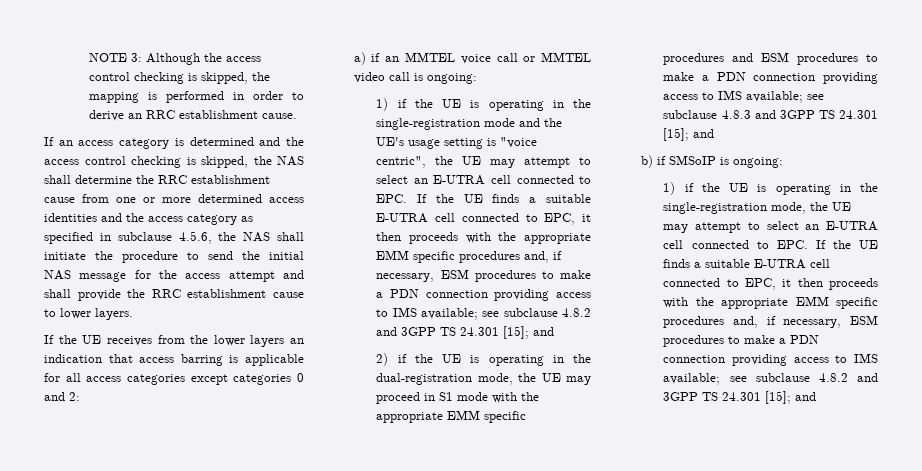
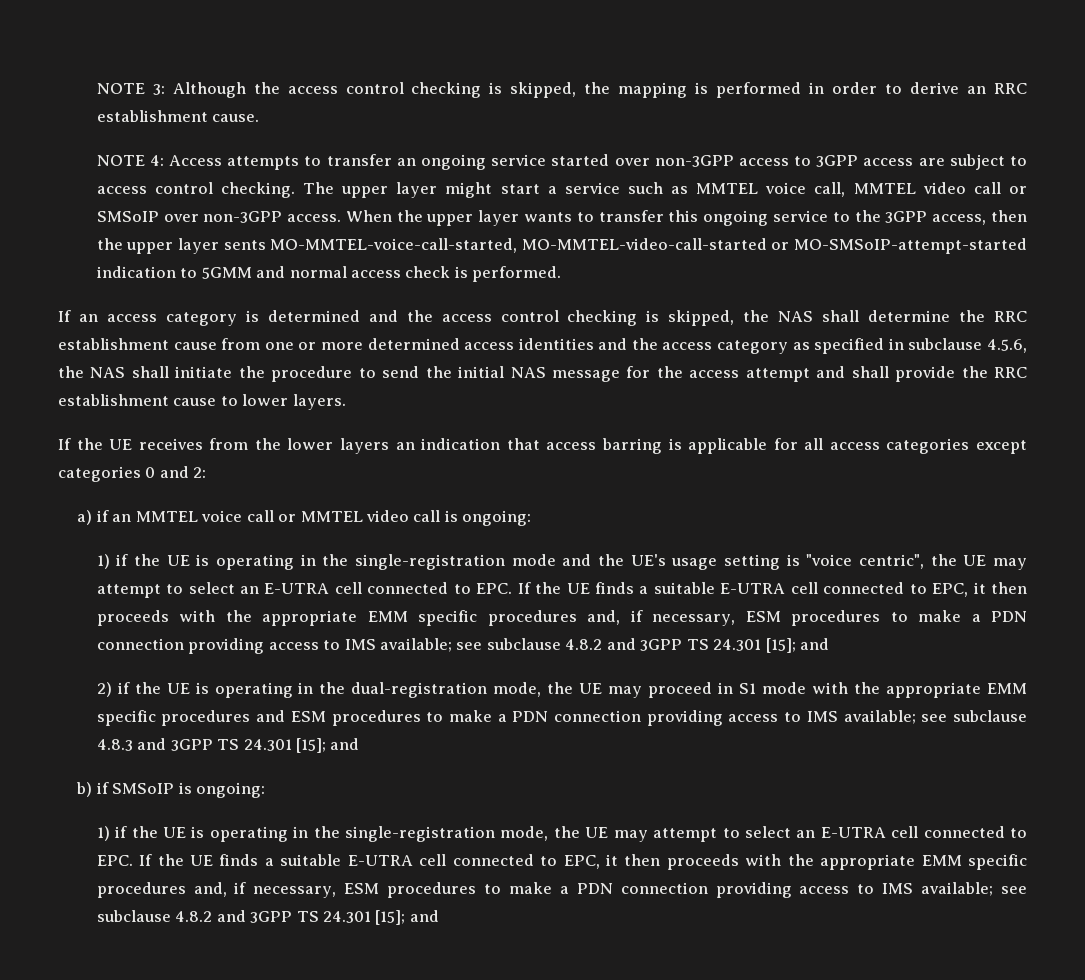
(298, 116) none -> [96,154,1028,170] [96,182,1028,198] [96,210,1028,226] [96,238,1027,254] [96,266,562,282] // NOTE 4: Access attempts to transfer an ongoing service started over non-3GPP access to 3GPP access are subject to access control checking. The upper layer might start a service such as MMTEL voice call, MMTEL video call or SMSoIP over non-3GPP access. When the upper layer wants to transfer this ongoing service to the 3GPP access, then the upper layer sents MO-MMTEL-voice-call-started, MO-MMTEL-video-call-started or MO-SMSoIP-attempt-started indication to 5GMM and normal access check is performed.

